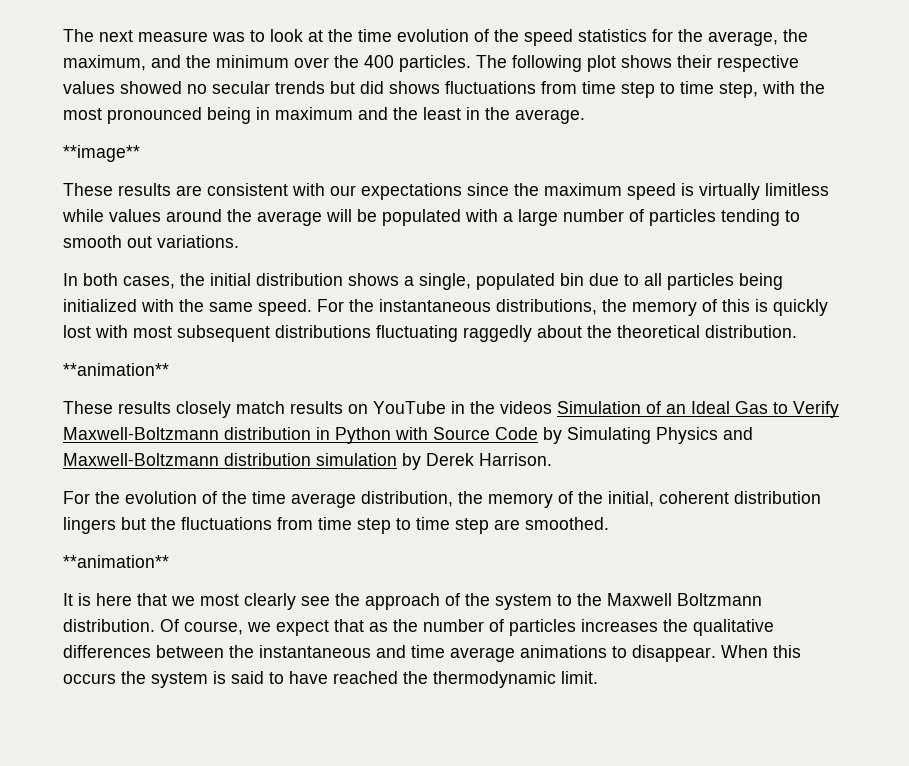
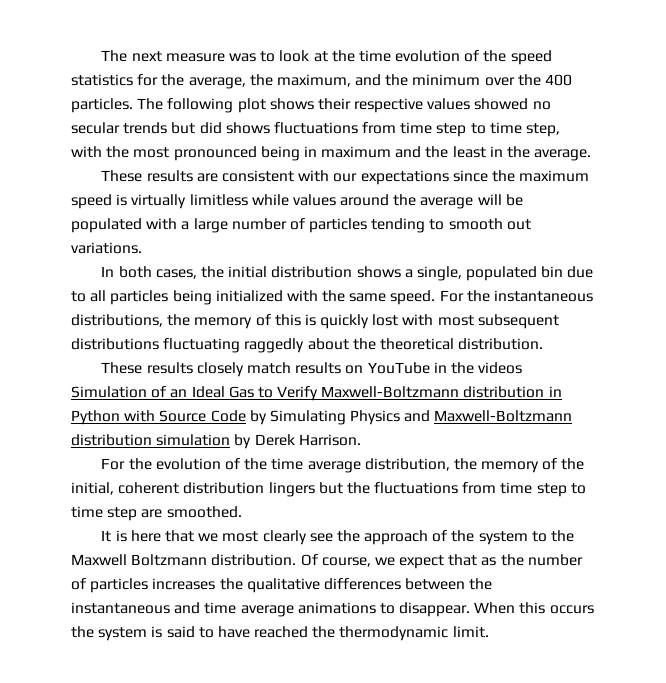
[63,145,140,162] // **image** -> (592, 155) none
[63,363,169,376] // **animation** -> (544, 344) none
[63,555,169,568] // **animation** -> (242, 512) none

